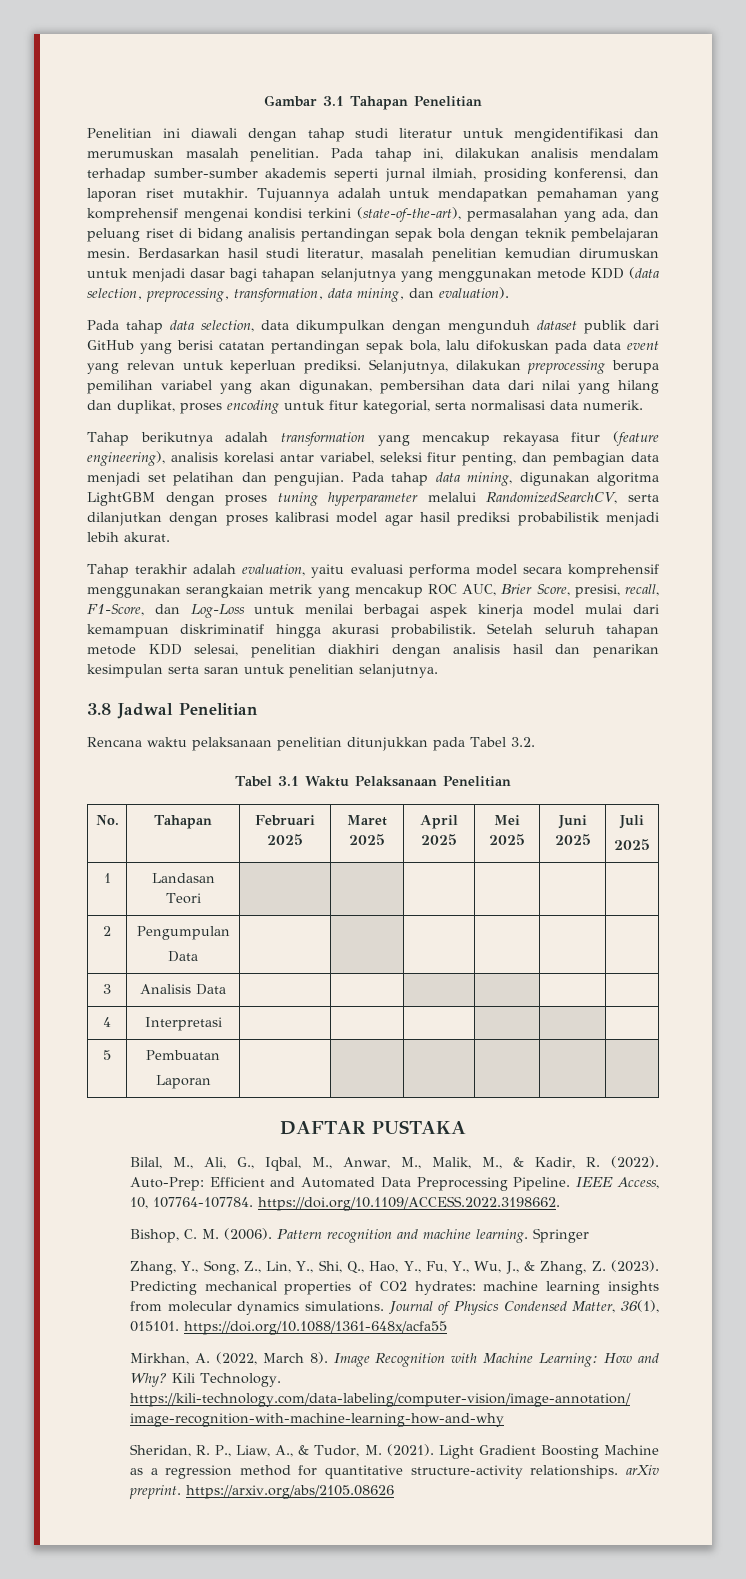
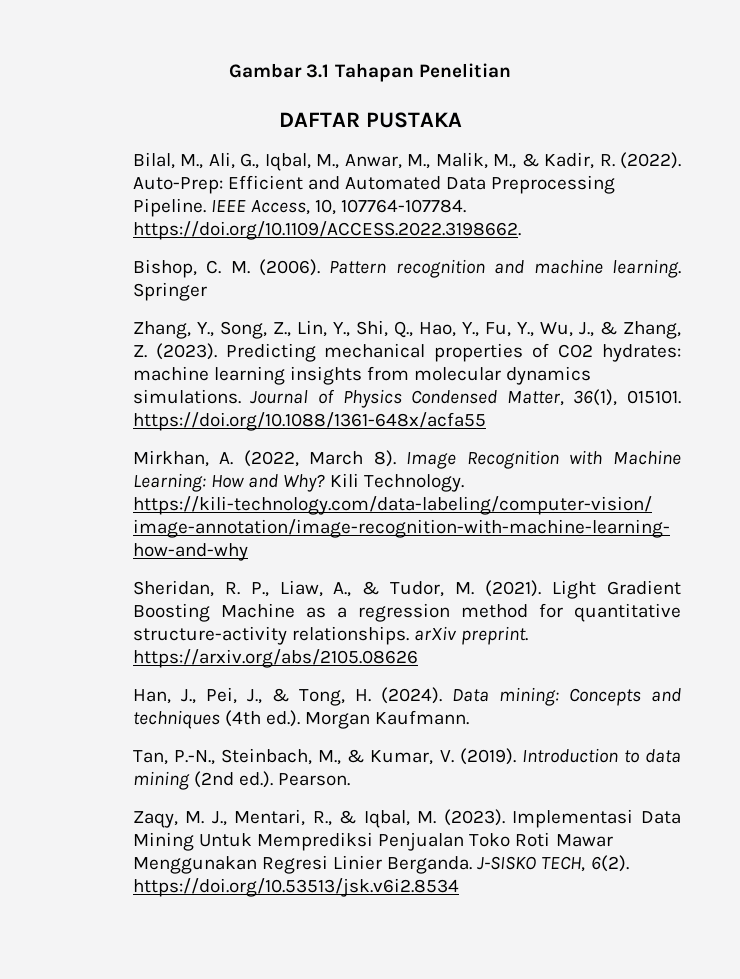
[87,128,660,142] [87,148,659,162] [87,168,659,182] [87,188,659,202] [87,207,659,222] [87,228,659,242] [87,248,659,262] [87,267,660,282] [87,287,509,302] [87,320,659,334] [87,340,659,354] [87,359,659,374] [87,380,659,394] [87,400,643,414] [87,431,659,446] [87,451,659,466] [87,472,659,486] [87,492,659,506] [87,512,659,526] [87,532,170,542] [87,564,659,578] [87,584,659,598] [87,604,659,618] [87,623,659,638] [87,644,659,658] [87,664,438,678] [87,703,259,719] [87,737,535,751] [234,776,512,787] [95,815,119,825] [154,815,213,829] [255,815,315,826] [267,834,303,845] [347,815,387,826] [349,834,385,845] [420,815,458,829] [421,834,457,845] [494,815,520,825] [489,834,525,845] [557,815,587,829] [554,834,591,845] [619,815,644,829] [614,839,650,850] [103,873,111,883] [151,873,215,883] [165,893,201,904] [103,926,111,936] [136,926,230,940] [168,951,198,962] [103,984,111,994] [140,984,226,995] [103,1017,111,1027] [144,1017,222,1031] [103,1050,111,1060] [146,1050,220,1060] [155,1075,211,1089] // Penelitian ini diawali dengan tahap studi literatur untuk mengidentifikasi dan merumuskan masalah penelitian. Pada tahap ini, dilakukan analisis mendalam terhadap sumber-sumber akademis seperti jurnal ilmiah, prosiding konferensi, dan laporan riset mutakhir. Tujuannya adalah untuk mendapatkan pemahaman yang komprehensif mengenai kondisi terkini (state-of-the-art), permasalahan yang ada, dan peluang riset di bidang analisis pertandingan sepak bola dengan teknik pembelajaran mesin. Berdasarkan hasil studi literatur, masalah penelitian kemudian dirumuskan untuk menjadi dasar bagi tahapan selanjutnya yang menggunakan metode KDD (data selection, preprocessing, transformation, data mining, dan evaluation). // Pada tahap data selection, data dikumpulkan dengan mengunduh dataset publik dari GitHub yang berisi catatan pertandingan sepak bola, lalu difokuskan pada data event yang relevan untuk keperluan prediksi. Selanjutnya, dilakukan preprocessing berupa pemilihan variabel yang akan digunakan, pembersihan data dari nilai yang hilang dan duplikat, proses encoding untuk fitur kategorial, serta normalisasi data numerik. // Tahap berikutnya adalah transformation yang mencakup rekayasa fitur (feature engineering), analisis korelasi antar variabel, seleksi fitur penting, dan pembagian data menjadi set pelatihan dan pengujian. Pada tahap data mining, digunakan algoritma LightGBM dengan proses tuning hyperparameter melalui RandomizedSearchCV, serta dilanjutkan dengan proses kalibrasi model agar hasil prediksi probabilistik menjadi lebih akurat. // Tahap terakhir adalah evaluation, yaitu evaluasi performa model secara komprehensif menggunakan serangkaian metrik yang mencakup ROC AUC, Brier Score, presisi, recall, F1-Score, dan Log-Loss untuk menilai berbagai aspek kinerja model mulai dari kemampuan diskriminatif hingga akurasi probabilistik. Setelah seluruh tahapan metode KDD selesai, penelitian diakhiri dengan analisis hasil dan penarikan kesimpulan serta saran untuk penelitian selanjutnya. // 3.8 Jadwal Penelitian // Rencana waktu pelaksanaan penelitian ditunjukkan pada Tabel 3.2. // Tabel 3.1 Waktu Pelaksanaan Penelitian // No. | Tahapan | Februari 2025 | Maret 2025 | April 2025 | Mei 2025 | Juni 2025 | Juli // 2025 // 1 | Landasan Teori | | | | | | // 2 | Pengumpulan // Data | | | | | | // 3 | Analisis Data | | | | | | // 4 | Interpretasi | | | | | | // 5 | Pembuatan // Laporan | | | | | | -> (511, 70) none
(394, 1492) none -> [132,687,681,706] [132,710,470,729] [132,748,681,765] [132,771,351,790] [132,809,682,828] [132,832,613,851] [132,855,629,874] [132,878,459,897] // Han, J., Pei, J., & Tong, H. (2024). Data mining: Concepts and techniques (4th ed.). Morgan Kaufmann. // Tan, P.-N., Steinbach, M., & Kumar, V. (2019). Introduction to data mining (2nd ed.). Pearson. // Zaqy, M. J., Mentari, R., & Iqbal, M. (2023). Implementasi Data Mining Untuk Memprediksi Penjualan Toko Roti Mawar Menggunakan Regresi Linier Berganda. J-SISKO TECH, 6(2). https://doi.org/10.53513/jsk.v6i2.8534

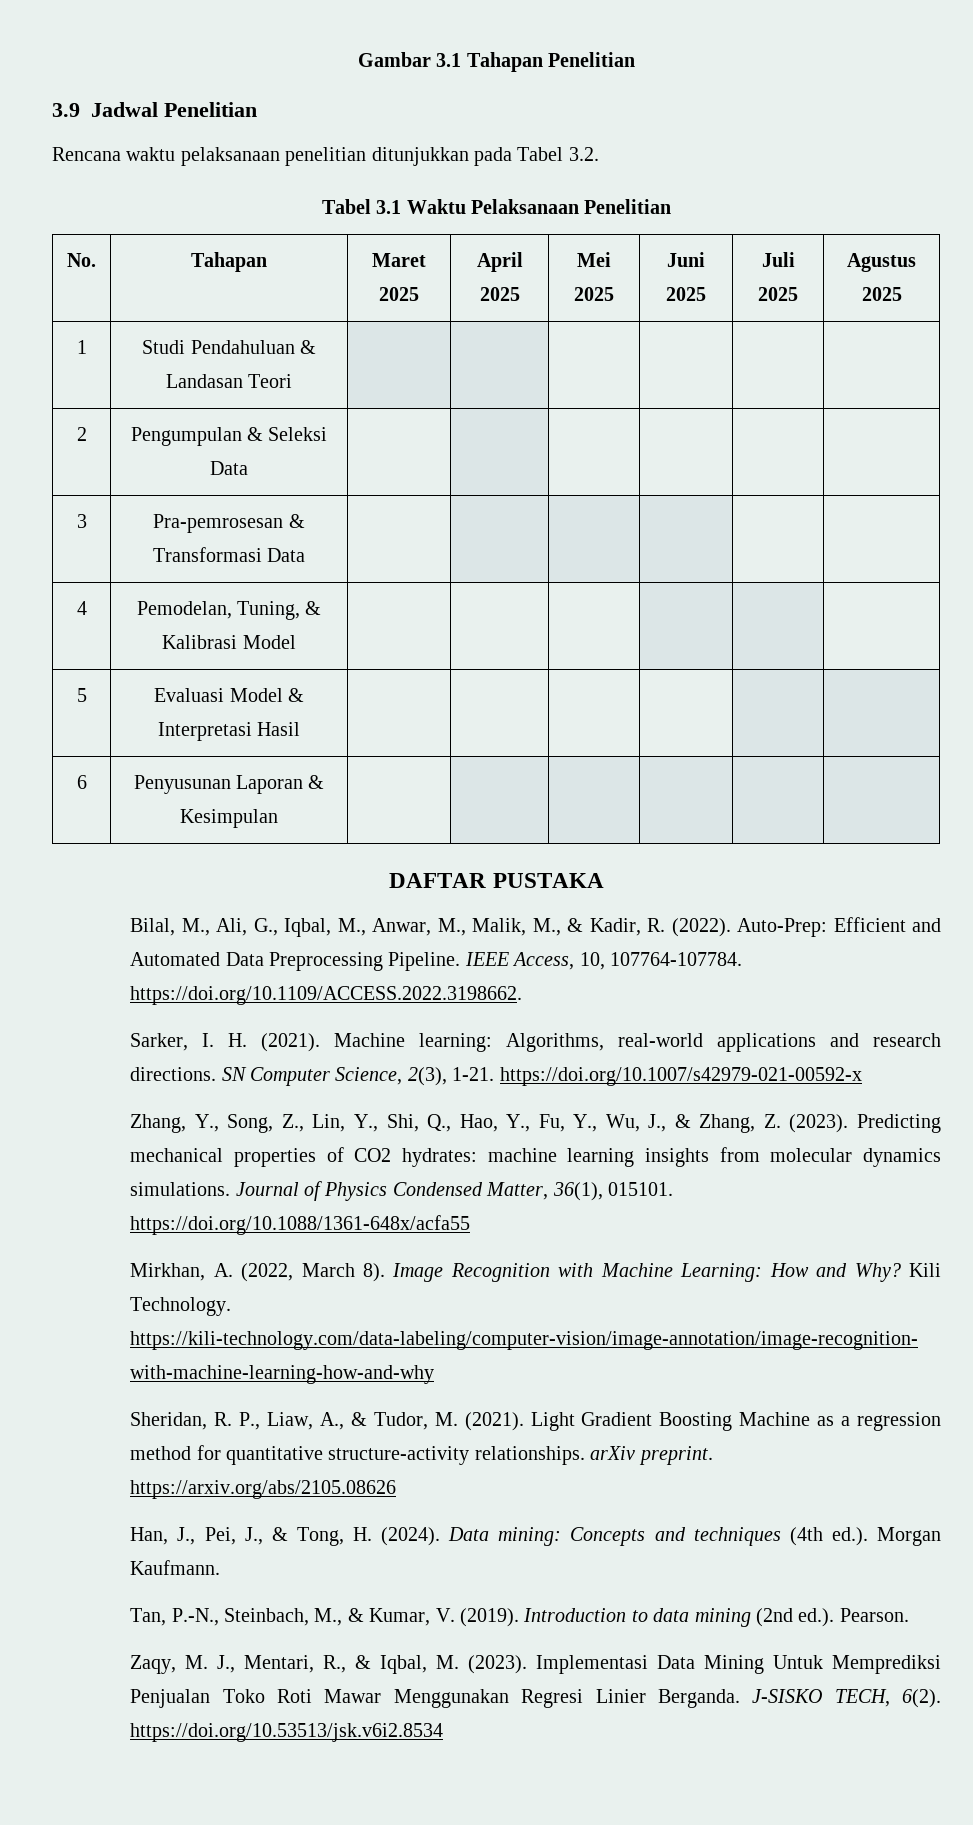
(511, 70) none -> [52,102,258,117] [52,147,599,166] [321,199,672,214] [67,253,96,267] [191,252,267,272] [372,253,426,267] [379,287,419,301] [476,252,523,272] [479,287,520,301] [577,252,611,267] [574,287,614,301] [667,252,705,267] [666,287,706,301] [761,252,795,267] [758,287,798,301] [847,253,916,272] [861,287,902,301] [76,340,87,354] [142,340,316,354] [165,374,293,388] [76,427,87,441] [130,427,328,446] [210,461,248,475] [76,514,87,528] [153,514,305,533] [152,547,306,562] [76,601,87,615] [136,601,322,620] [162,635,296,649] [76,688,87,702] [154,688,304,702] [157,722,301,741] [76,775,87,789] [133,775,325,794] [180,809,278,828] // 3.9 Jadwal Penelitian // Rencana waktu pelaksanaan penelitian ditunjukkan pada Tabel 3.2. // Tabel 3.1 Waktu Pelaksanaan Penelitian // No. | Tahapan | Maret 2025 | April 2025 | Mei 2025 | Juni 2025 | Juli 2025 | Agustus 2025 // 1 | Studi Pendahuluan & Landasan Teori | | | | | | // 2 | Pengumpulan & Seleksi Data | | | | | | // 3 | Pra-pemrosesan & Transformasi Data | | | | | | // 4 | Pemodelan, Tuning, & Kalibrasi Model | | | | | | // 5 | Evaluasi Model & Interpretasi Hasil | | | | | | // 6 | Penyusunan Laporan & Kesimpulan | | | | | |
[132,259,682,278] [132,282,207,301] Bishop, C. M. (2006). Pattern recognition and machine learning. Springer -> [130,1033,941,1052] [130,1067,862,1086] Sarker, I. H. (2021). Machine learning: Algorithms, real-world applications and research directions. SN Computer Science, 2(3), 1-21. https://doi.org/10.1007/s42979-021-00592-x

